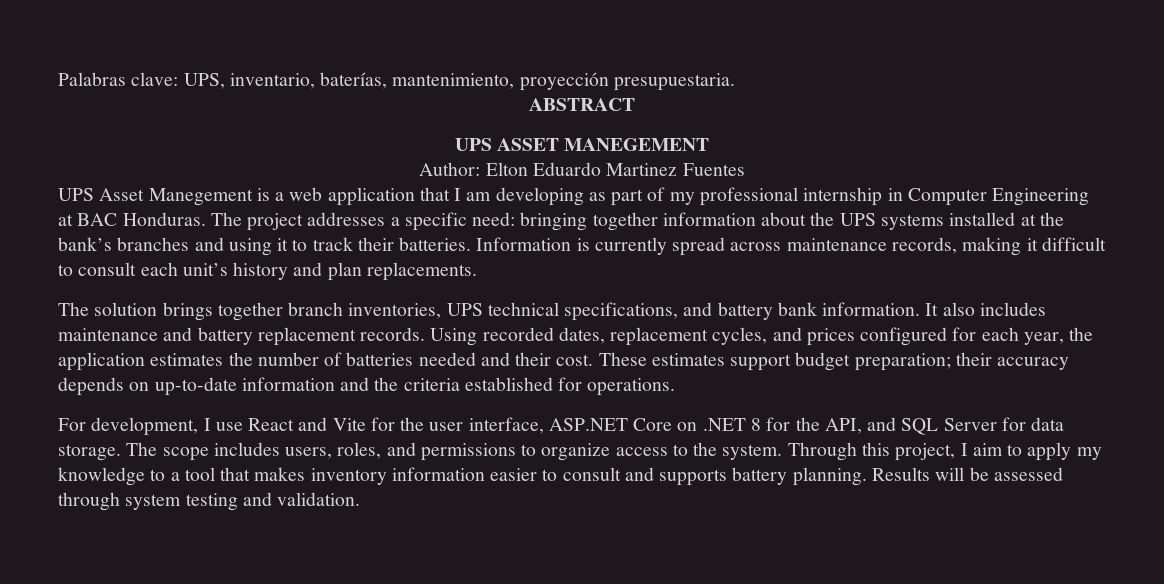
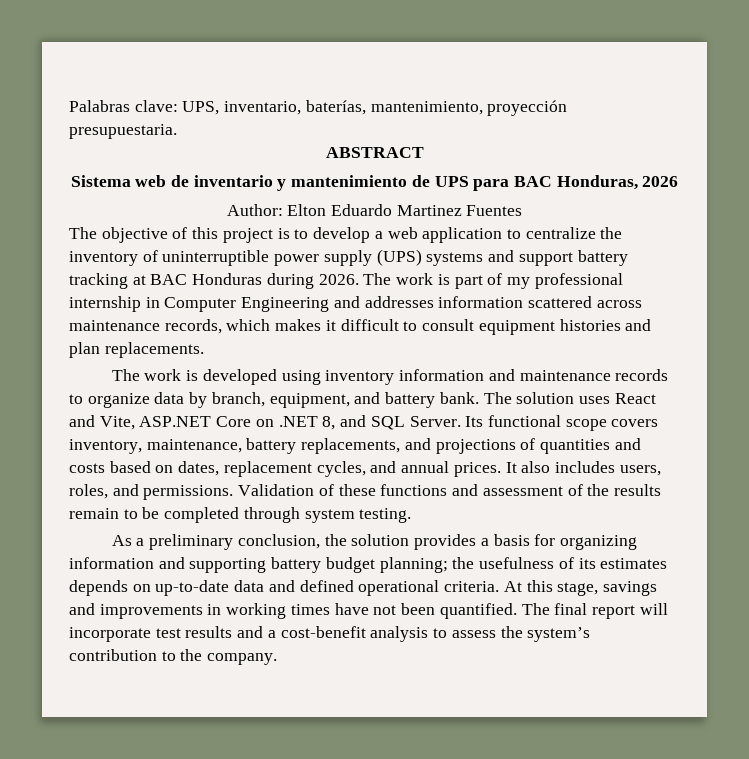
[454,138,710,151] UPS ASSET MANEGEMENT -> [70,175,679,191] Sistema web de inventario y mantenimiento de UPS para BAC Honduras, 2026
[58,187,606,206] UPS Asset Manegement is a web application that I am developing as -> [69,227,623,243] [69,249,628,266] [69,273,450,289] The objective of this project is to develop a web application to centralize the inventory of uninterruptible power supply (UPS) systems and support battery tracking at BAC Honduras during 2026. The work is
[58,212,1064,231] [58,237,726,256] at BAC Honduras. The project addresses a specific need: bringing together information about the UPS systems installed at the bank’s branches and using it to track their batteries. Information is currently spread -> [333,296,593,308] and addresses information scattered
[962,237,1022,256] making -> [226,319,322,331] which makes
[140,262,289,280] each unit’s history -> [478,319,621,335] equipment histories
[94,302,1046,321] [58,327,1094,346] [58,352,1070,371] [58,377,676,396] [58,417,1065,436] [58,442,1102,461] [58,467,1063,486] [58,492,361,511] solution brings together branch inventories, UPS technical specifications, and battery bank information. It also includes maintenance and battery replacement records. Using recorded dates, replacement cycles, and prices configured for each year, the application estimates the number of batteries needed and their cost. These estimates support budget preparation; their accuracy depends on up-to-date information and the criteria established for operations. // For development, I use React and Vite for the user interface, ASP.NET Core on .NET 8 for the API, and SQL Server for data storage. The scope includes users, roles, and permissions to organize access to the system. Through this project, I aim to apply my knowledge to a tool that makes inventory information easier to consult and supports battery planning. Results will be assessed through system testing and validation. -> [144,369,669,385] [69,392,656,408] [69,415,659,431] [69,438,641,454] [69,461,661,477] [69,484,661,500] [69,507,412,523] [111,534,637,550] [69,557,668,573] [69,580,657,596] [69,603,668,619] [69,626,591,642] [69,649,278,665] work is developed using inventory information and maintenance records to organize data by branch, equipment, and battery bank. The solution uses React and Vite, ASP.NET Core on .NET 8, and SQL Server. Its functional scope covers inventory, maintenance, battery replacements, and projections of quantities and costs based on dates, replacement cycles, and annual prices. It also includes users, roles, and permissions. Validation of these functions and assessment of the results remain to be completed through system testing. // As a preliminary conclusion, the solution provides a basis for organizing information and supporting battery budget planning; the usefulness of its estimates depends on up-to-date data and defined operational criteria. At this stage, savings and improvements in working times have not been quantified. The final report will incorporate test results and a cost-benefit analysis to assess the system’s contribution to the company.

